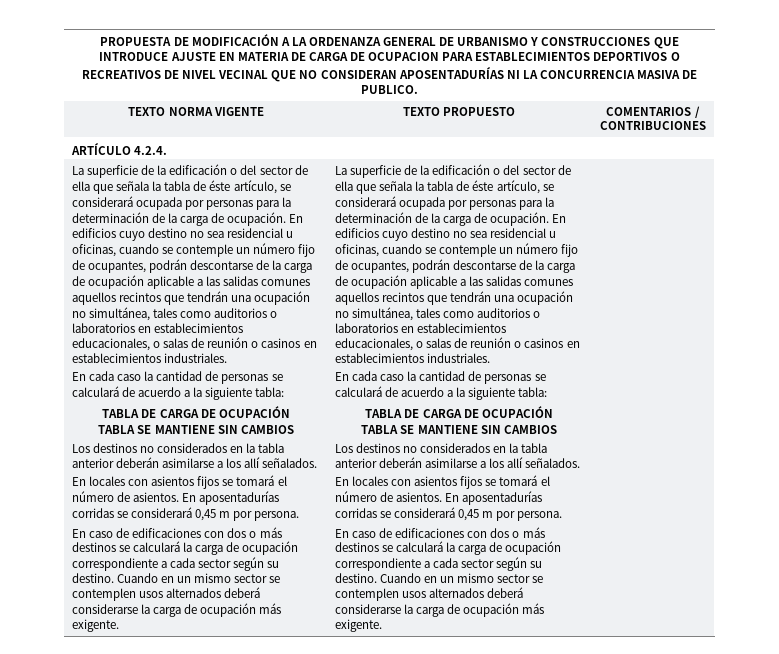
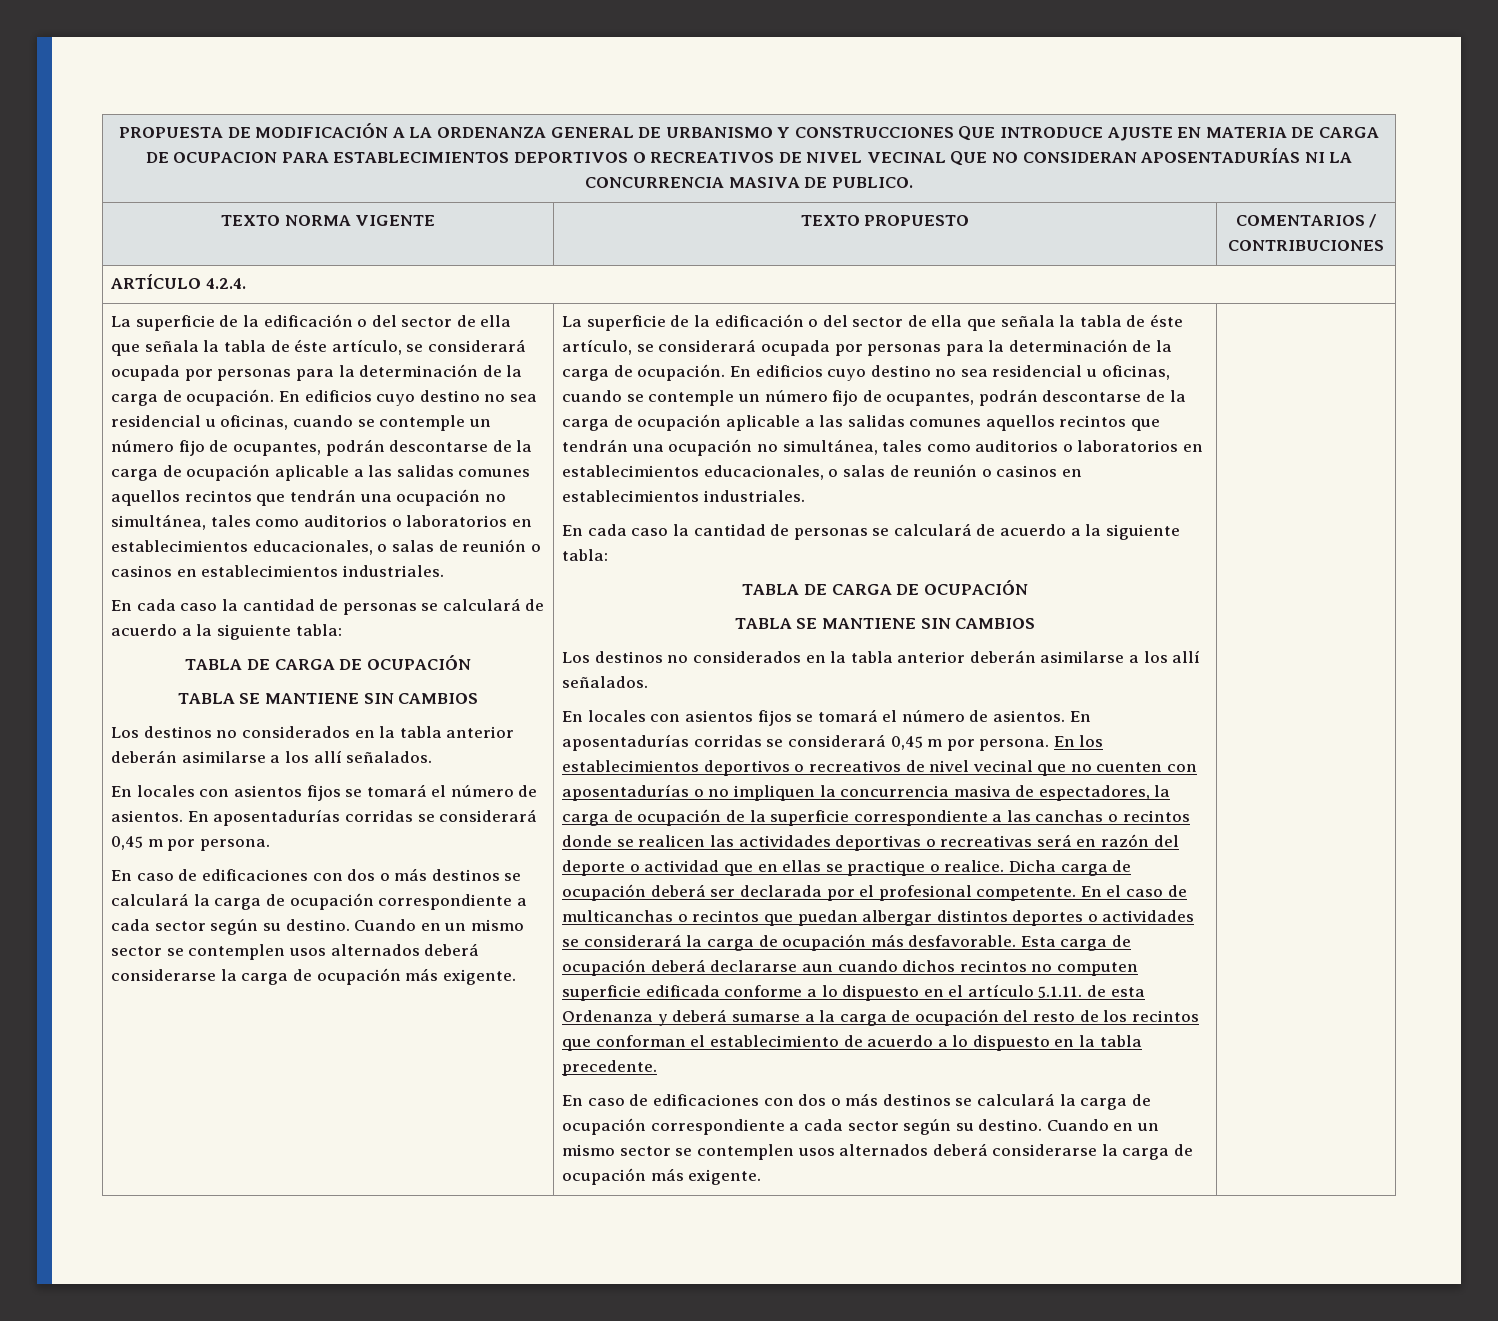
(563, 516) none -> [1053,735,1104,747] [562,760,1198,776] [562,784,1171,801] [562,809,1190,826] [562,834,1179,851] [562,860,1132,876] [562,884,1187,901] [562,910,1195,926] [562,934,1132,951] [562,959,1138,976] [562,984,1145,1001] [562,1009,1199,1026] [562,1035,1142,1051] [562,1060,658,1076] En los establecimientos deportivos o recreativos de nivel vecinal que no cuenten con aposentadurías o no impliquen la concurrencia masiva de espectadores, la carga de ocupación de la superficie correspondiente a las canchas o recintos donde se realicen las actividades deportivas o recreativas será en razón del deporte o actividad que en ellas se practique o realice. Dicha carga de ocupación deberá ser declarada por el profesional competente. En el caso de multicanchas o recintos que puedan albergar distintos deportes o actividades se considerará la carga de ocupación más desfavorable. Esta carga de ocupación deberá declararse aun cuando dichos recintos no computen superficie edificada conforme a lo dispuesto en el artículo 5.1.11. de esta Ordenanza y deberá sumarse a la carga de ocupación del resto de los recintos que conforman el establecimiento de acuerdo a lo dispuesto en la tabla precedente.

